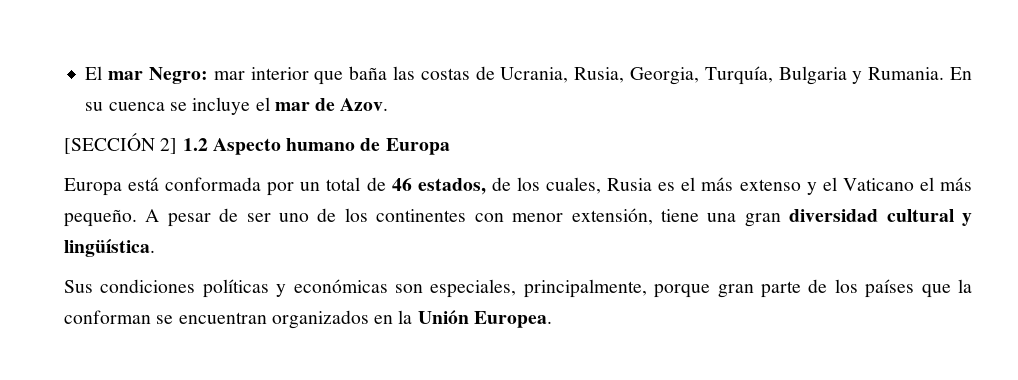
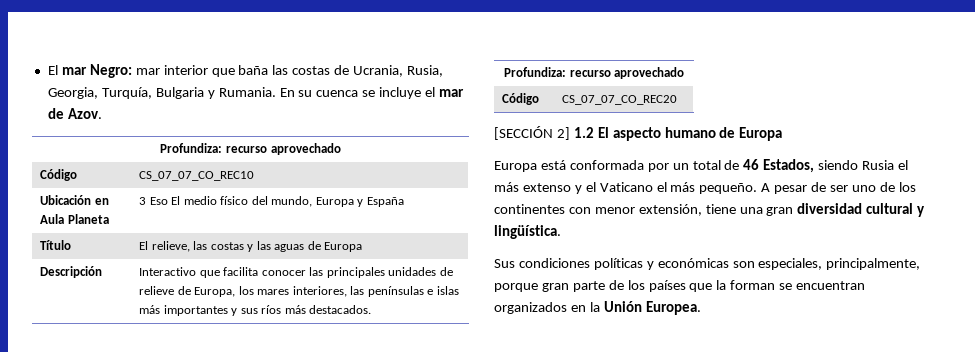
(389, 104) none -> [160,143,341,155] [40,169,78,181] [139,171,255,181] [40,195,109,205] [40,214,109,224] [139,196,404,207] [40,240,72,250] [139,241,363,252] [40,266,103,278] [139,267,453,278] [139,286,459,297] [139,305,372,316] [503,67,685,79] [502,93,540,105] [562,95,678,105] // Profundiza: recurso aprovechado // Código | CS_07_07_CO_REC10 // Ubicación en Aula Planeta | 3 Eso El medio físico del mundo, Europa y España // Título | El relieve, las costas y las aguas de Europa // Descripción | Interactivo que facilita conocer las principales unidades de relieve de Europa, los mares interiores, las penínsulas e islas más importantes y sus ríos más destacados. // Profundiza: recurso aprovechado // Código | CS_07_07_CO_REC20
[212,138,281,155] Aspecto -> [597,127,661,141] El aspecto
[417,177,676,195] estados, de los cuales, Rusia es -> [763,159,895,173] Estados, siendo Rusia
[64,310,151,324] conforman -> [730,280,776,290] forman

